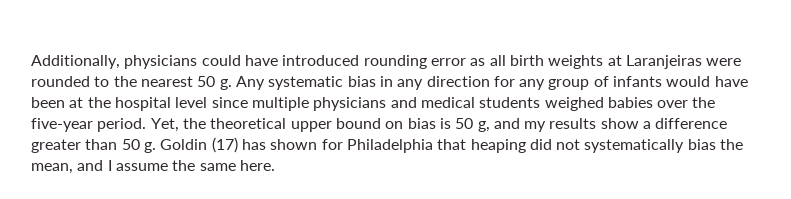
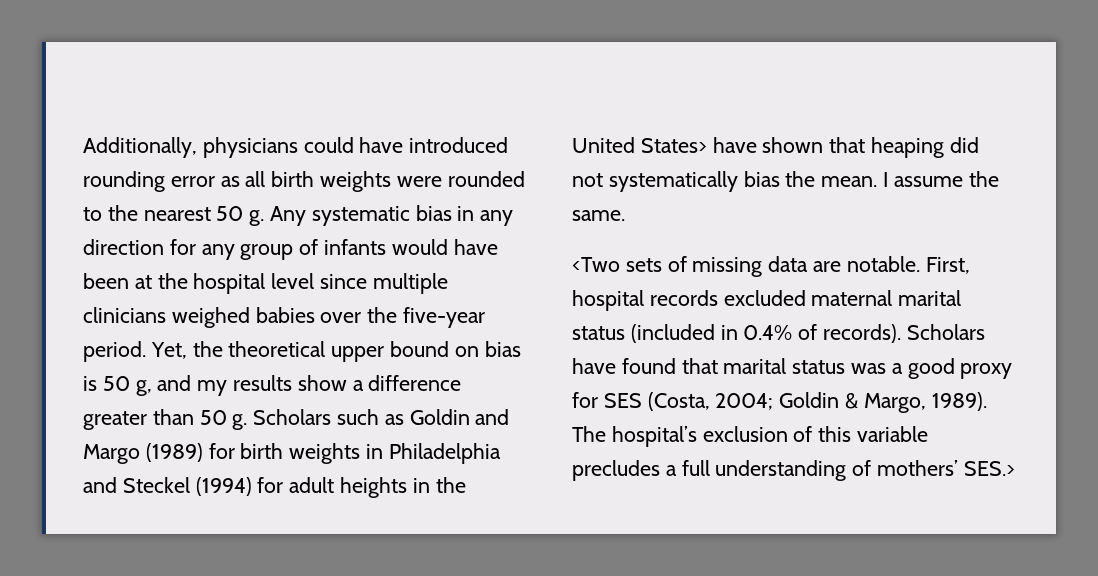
[607,55,702,69] at Laranjeiras -> (392, 181) none
[313,97,541,111] physicians and medical students -> [83,307,166,323] clinicians
[160,137,433,153] Goldin (17) has shown for Philadelphia -> [253,409,510,425] [83,443,501,464] [83,477,466,498] [572,137,824,153] Scholars such as Goldin and Margo (1989) for birth weights in Philadelphia and Steckel (1994) for adult heights in the United States> have shown
[31,160,104,174] mean, and -> [821,176,878,187] mean.
[199,160,275,171] same here. -> [572,210,625,221] [572,256,970,277] [572,290,962,311] [572,324,985,343] [572,358,1013,379] [572,392,987,413] [572,426,929,447] [572,460,1015,481] same. // <Two sets of missing data are notable. First, hospital records excluded maternal marital status (included in 0.4% of records). Scholars have found that marital status was a good proxy for SES (Costa, 2004; Goldin & Margo, 1989). The hospital’s exclusion of this variable precludes a full understanding of mothers’ SES.>

